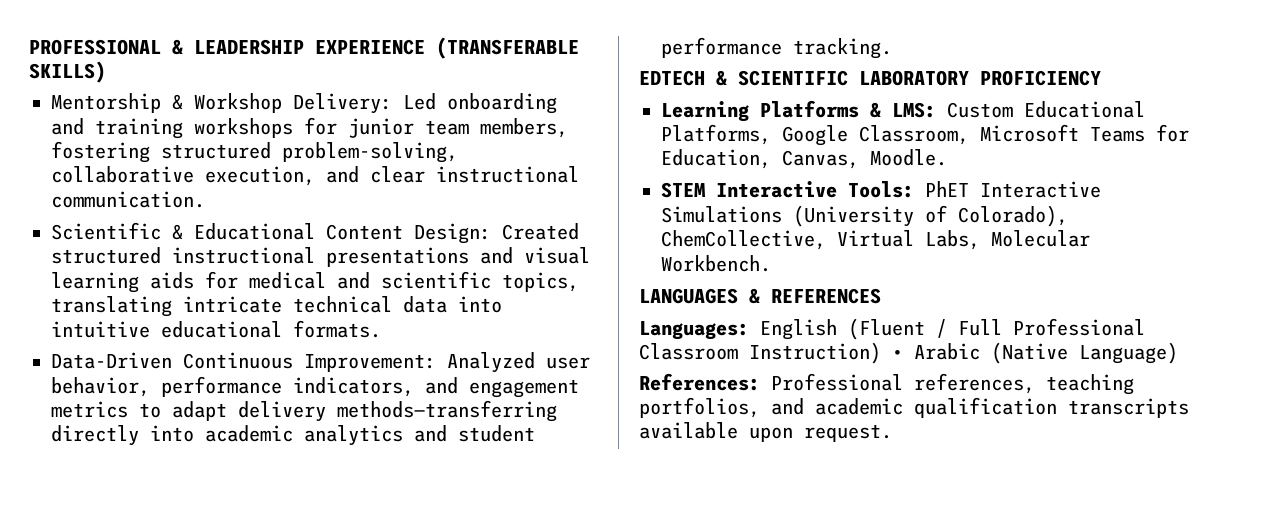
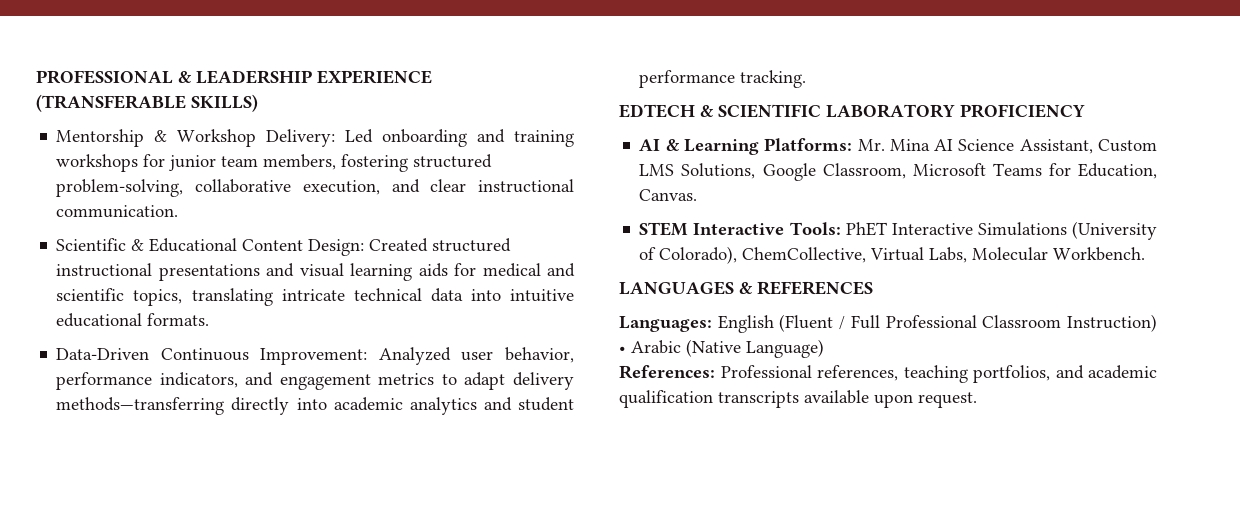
[661,100,1145,122] [661,124,771,145] Learning Platforms & LMS: Custom Educational Platforms, -> [639,138,1157,155] [639,163,756,179] AI & Learning Platforms: Mr. Mina AI Science Assistant, Custom LMS Solutions,
[782,149,947,169] Canvas, Moodle. -> [639,189,698,201] Canvas.

